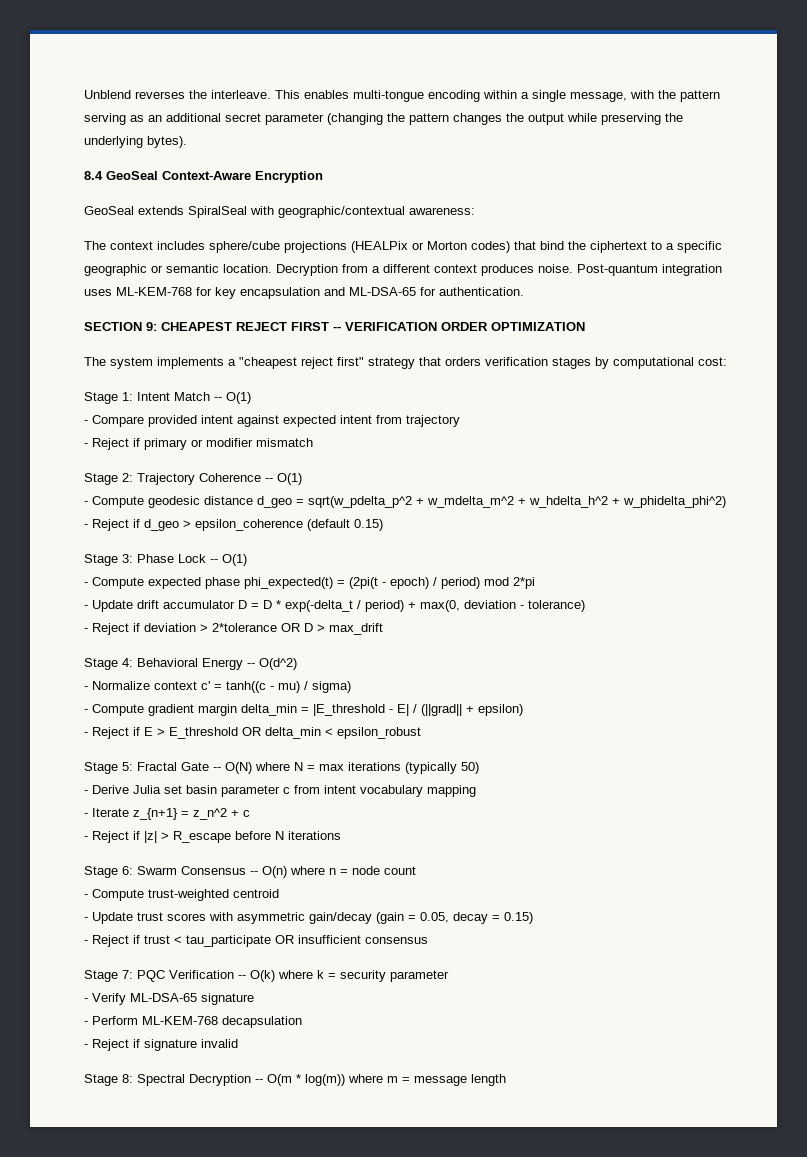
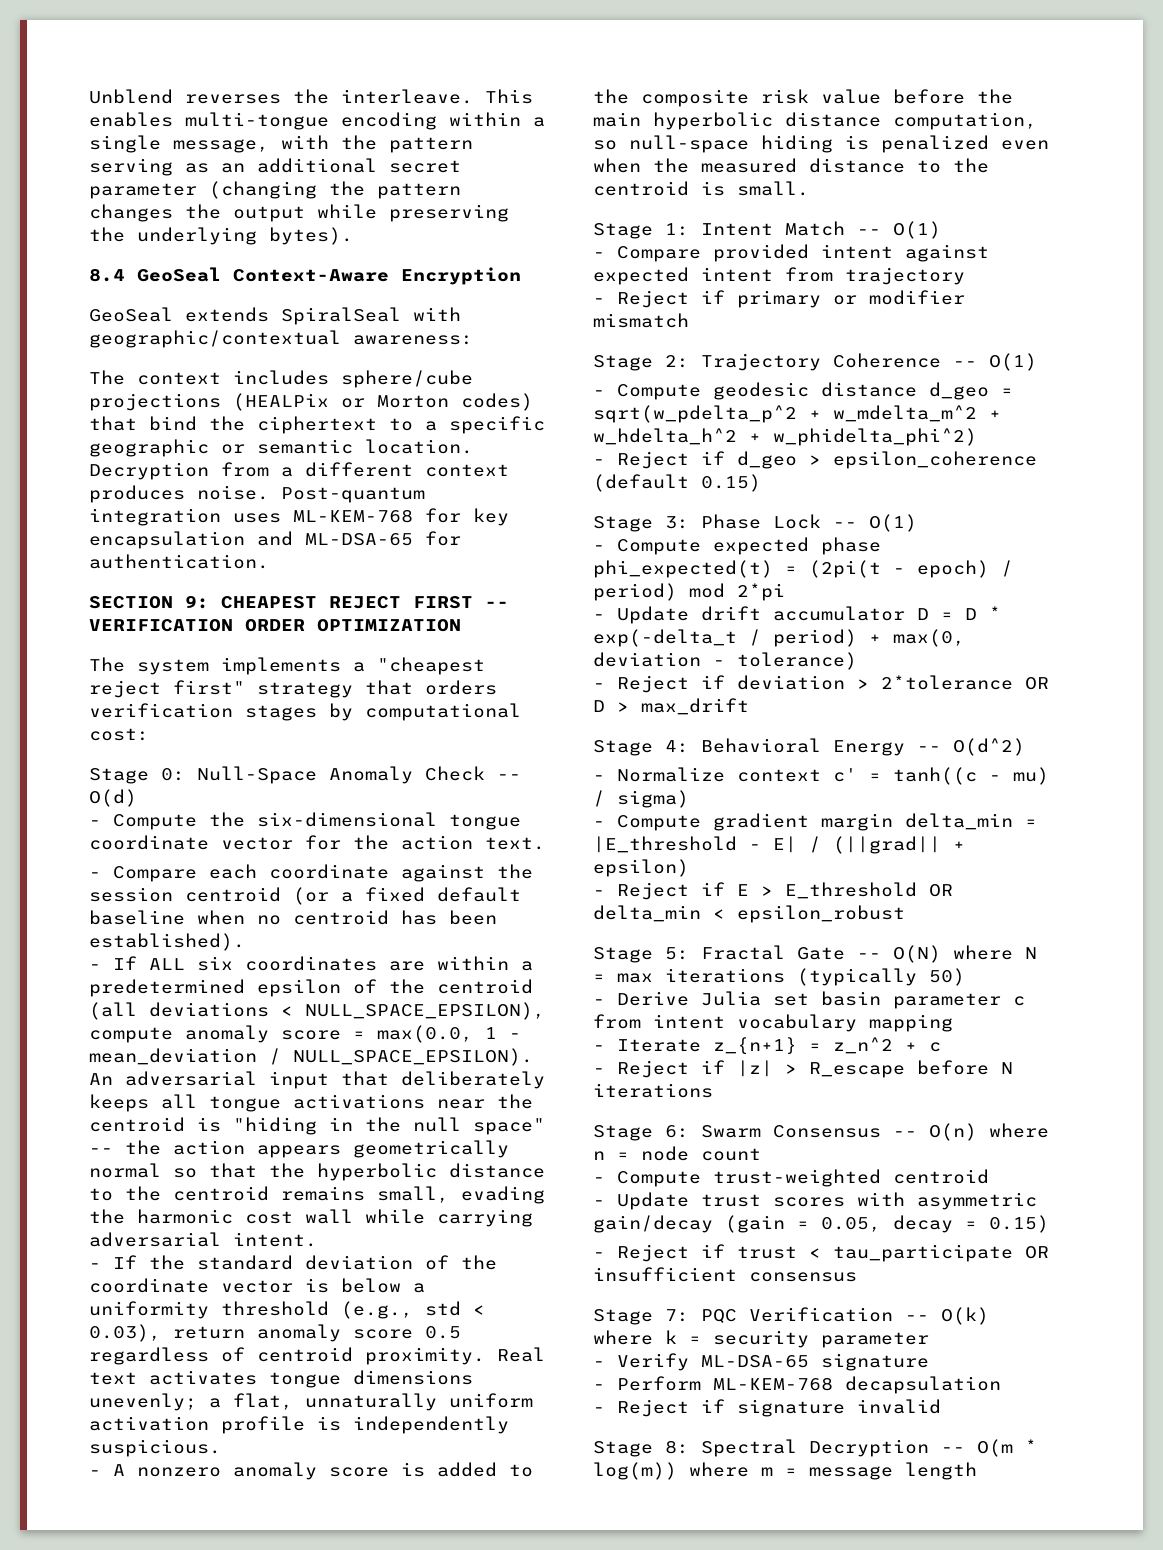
(727, 361) none -> [89,766,521,784] [89,789,137,807] [89,812,521,830] [89,835,545,850] [89,864,533,882] [89,887,521,905] [89,910,497,925] [89,933,245,951] [89,956,533,971] [89,979,533,997] [89,1002,545,1020] [89,1025,521,1043] [89,1048,533,1066] [89,1071,545,1089] [89,1094,533,1112] [89,1117,545,1135] [89,1140,509,1158] [89,1163,545,1181] [89,1186,545,1204] [89,1209,533,1227] [89,1232,317,1247] [89,1255,497,1270] [89,1278,425,1293] [89,1301,485,1319] [89,1324,461,1342] [89,1347,545,1365] [89,1370,473,1388] [89,1393,533,1411] [89,1416,509,1434] [89,1439,221,1457] [89,1462,533,1480] [593,89,1013,107] [593,112,1037,130] [593,135,1049,153] [593,158,989,173] [593,181,809,196] // Stage 0: Null-Space Anomaly Check -- O(d) // - Compute the six-dimensional tongue coordinate vector for the action text. // - Compare each coordinate against the session centroid (or a fixed default baseline when no centroid has been established). // - If ALL six coordinates are within a predetermined epsilon of the centroid (all deviations < NULL_SPACE_EPSILON), compute anomaly score = max(0.0, 1 - mean_deviation / NULL_SPACE_EPSILON). An adversarial input that deliberately keeps all tongue activations near the centroid is "hiding in the null space" -- the action appears geometrically normal so that the hyperbolic distance to the centroid remains small, evading the harmonic cost wall while carrying adversarial intent. // - If the standard deviation of the coordinate vector is below a uniformity threshold (e.g., std < 0.03), return anomaly score 0.5 regardless of centroid proximity. Real text activates tongue dimensions unevenly; a flat, unnaturally uniform activation profile is independently suspicious. // - A nonzero anomaly score is added to the composite risk value before the main hyperbolic distance computation, so null-space hiding is penalized even when the measured distance to the centroid is small.

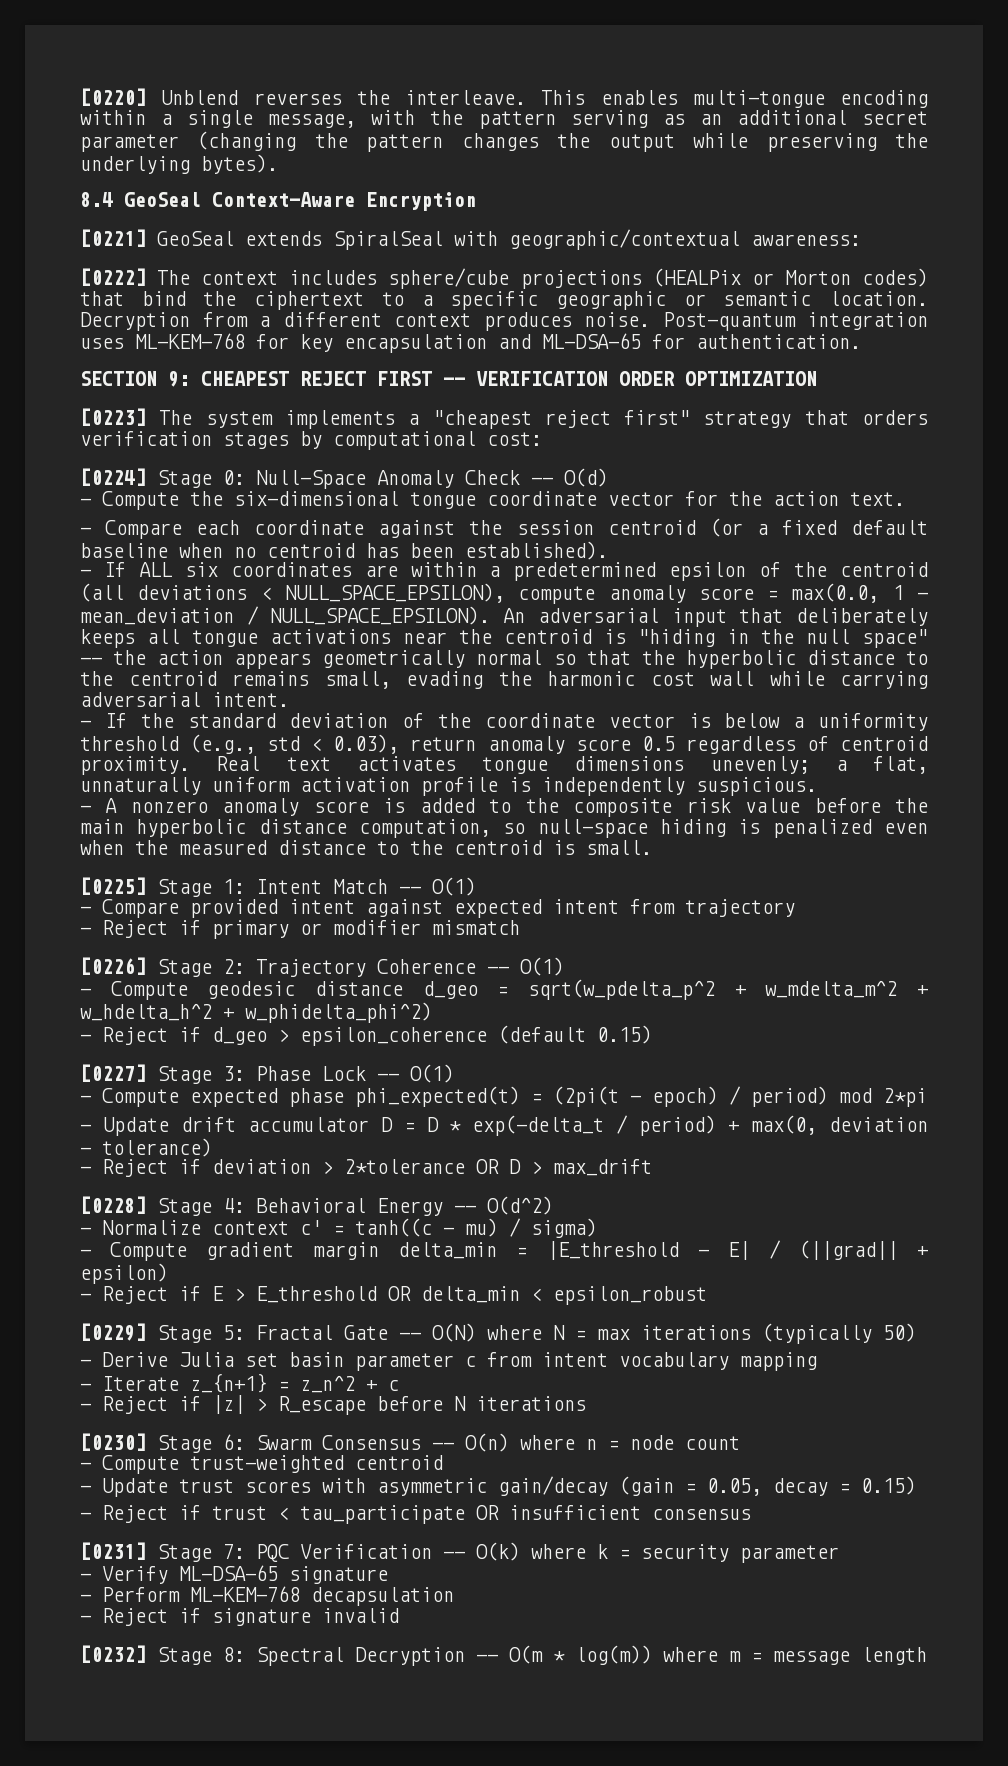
(89, 96) none -> [80,88,146,106] [0220]
(521, 276) none -> [80,229,146,247] [0221]
(473, 340) none -> [80,268,146,286] [0222]
(461, 625) none -> [80,408,146,426] [0223]
(149, 734) none -> [80,468,146,486] [0224]
(809, 188) none -> [80,877,146,895] [0225]
(689, 320) none -> [80,957,146,975] [0226]
(761, 483) none -> [80,1064,146,1082] [0227]
(749, 706) none -> [80,1196,146,1214] [0228]
(905, 914) none -> [80,1323,146,1341] [0229]
(713, 1090) none -> [80,1433,146,1451] [0230]
(857, 1277) none -> [80,1542,146,1560] [0231]
(941, 1406) none -> [80,1645,146,1663] [0232]

